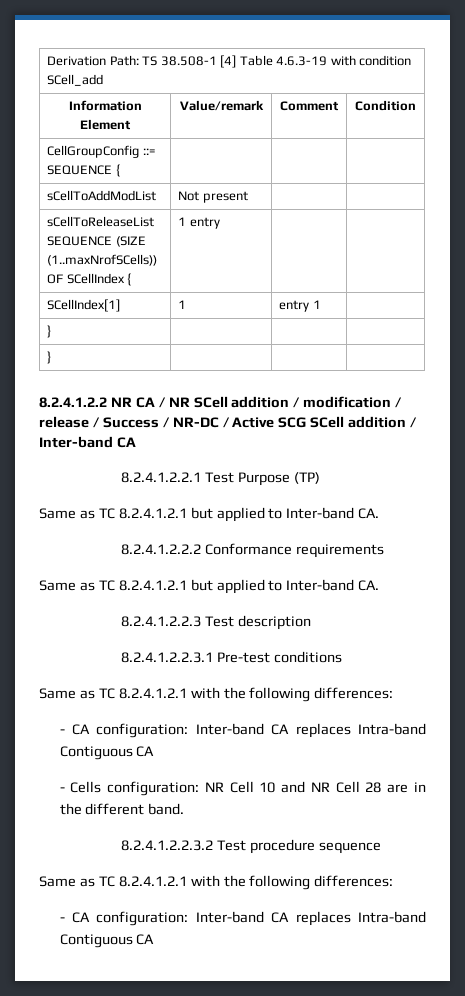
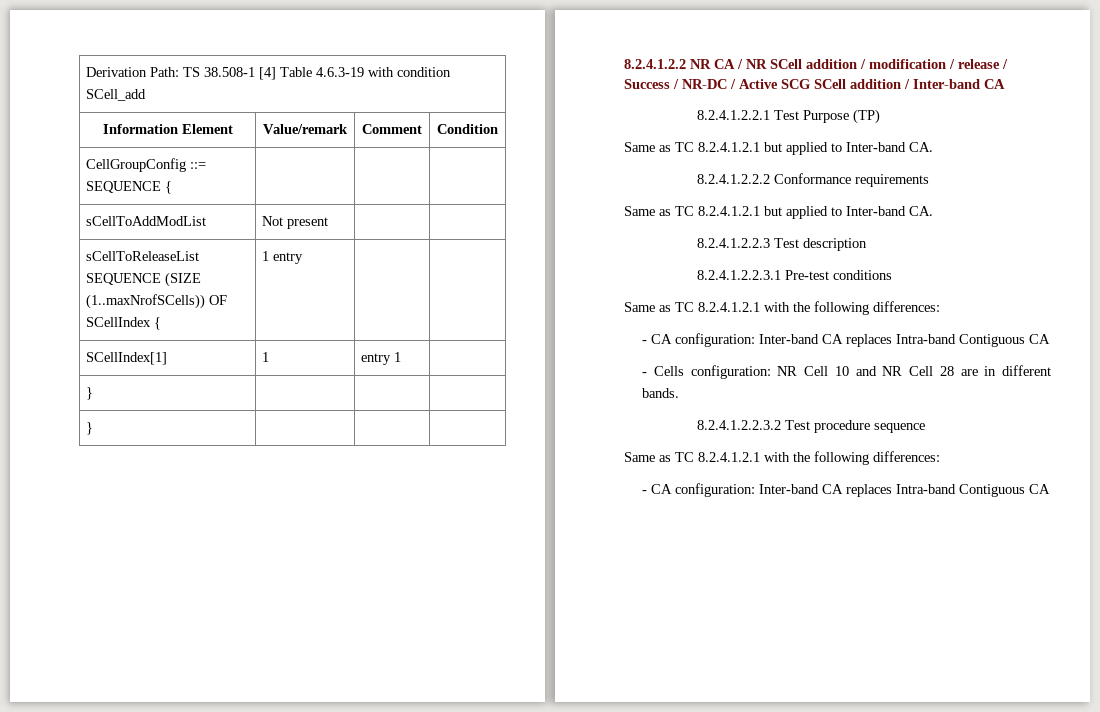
[59,803,185,815] the different band. -> [1001,365,1051,376] [642,388,680,398] different bands.

